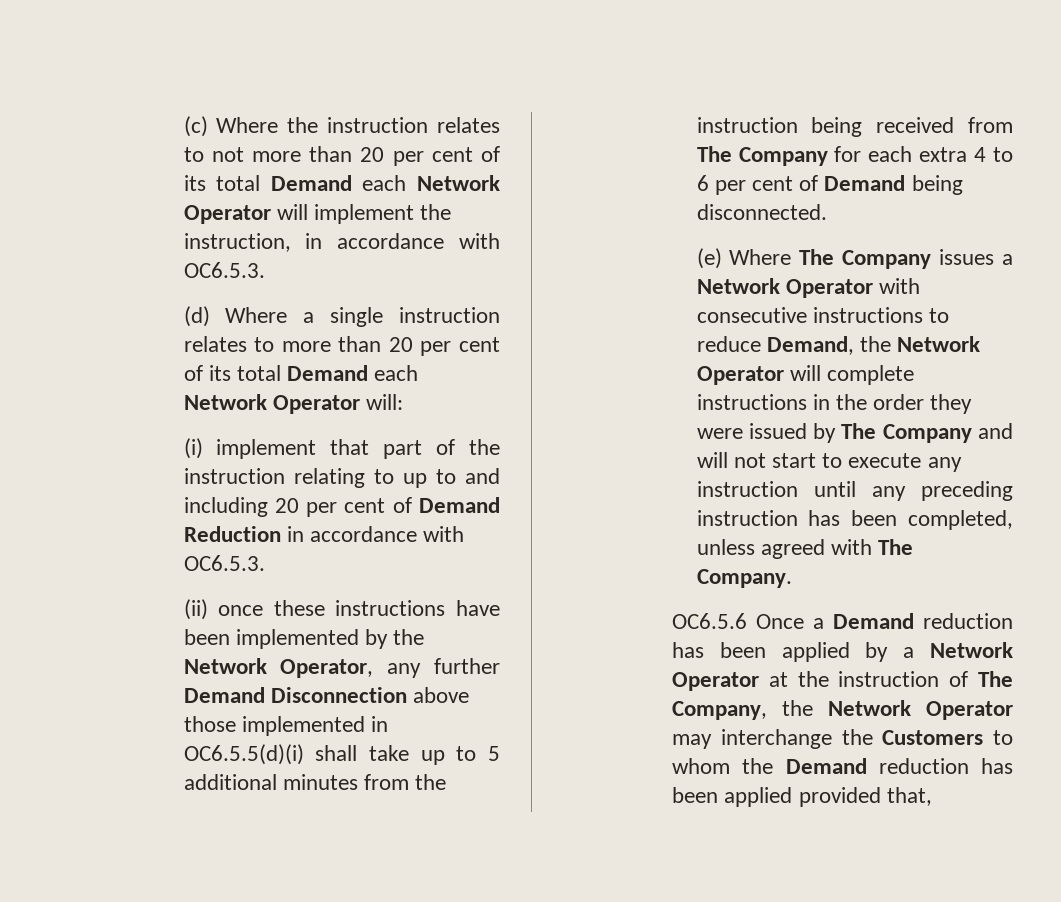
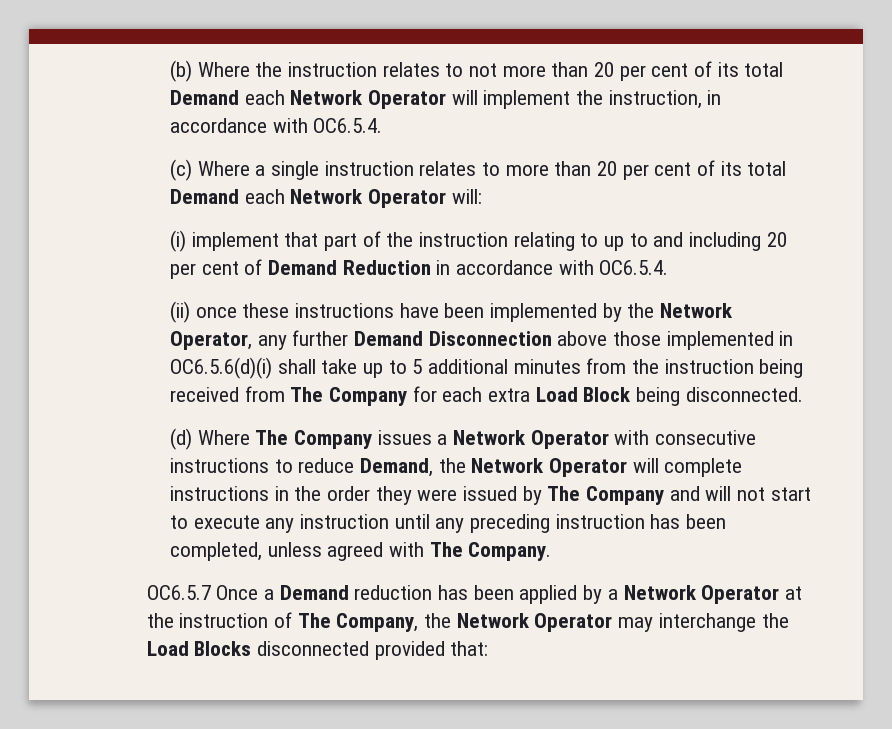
[183,116,208,137] (c) -> [170,60,193,82] (b)
[183,262,265,278] [183,306,210,327] OC6.5.3. // (d) -> [313,118,383,133] [170,159,193,181] OC6.5.4. // (c)
[183,555,265,571] OC6.5.3. -> [599,260,669,275] OC6.5.4.
[183,744,304,765] OC6.5.5(d)(i) -> [170,357,273,379] OC6.5.6(d)(i)
[974,147,1013,162] [696,175,906,195] 4 to 6 per cent of Demand -> [535,387,632,402] Load Block
[696,248,722,269] (e) -> [170,428,193,450] (d)
[672,613,748,629] OC6.5.6 -> [146,585,211,600] OC6.5.7
[882,730,1013,745] [672,758,1013,774] [672,787,932,807] Customers to whom the Demand reduction has been applied provided that, -> [146,641,489,660] Load Blocks disconnected provided that:

